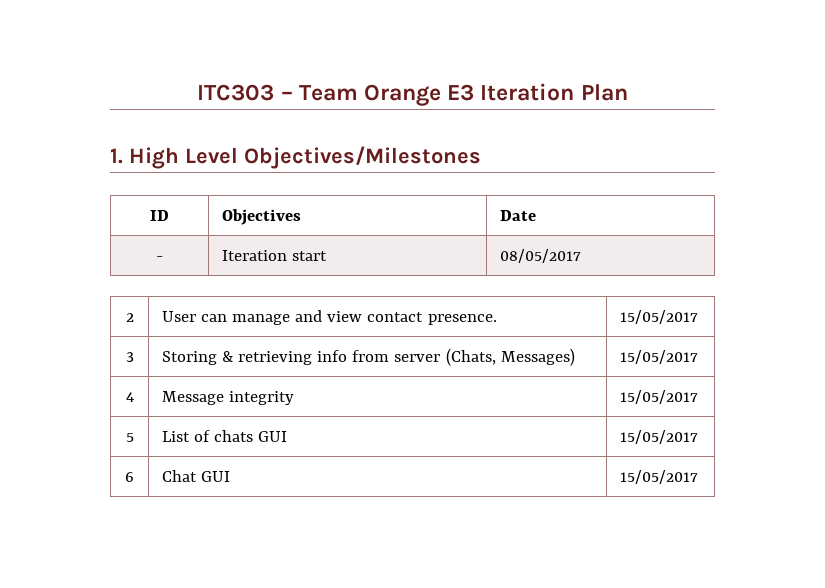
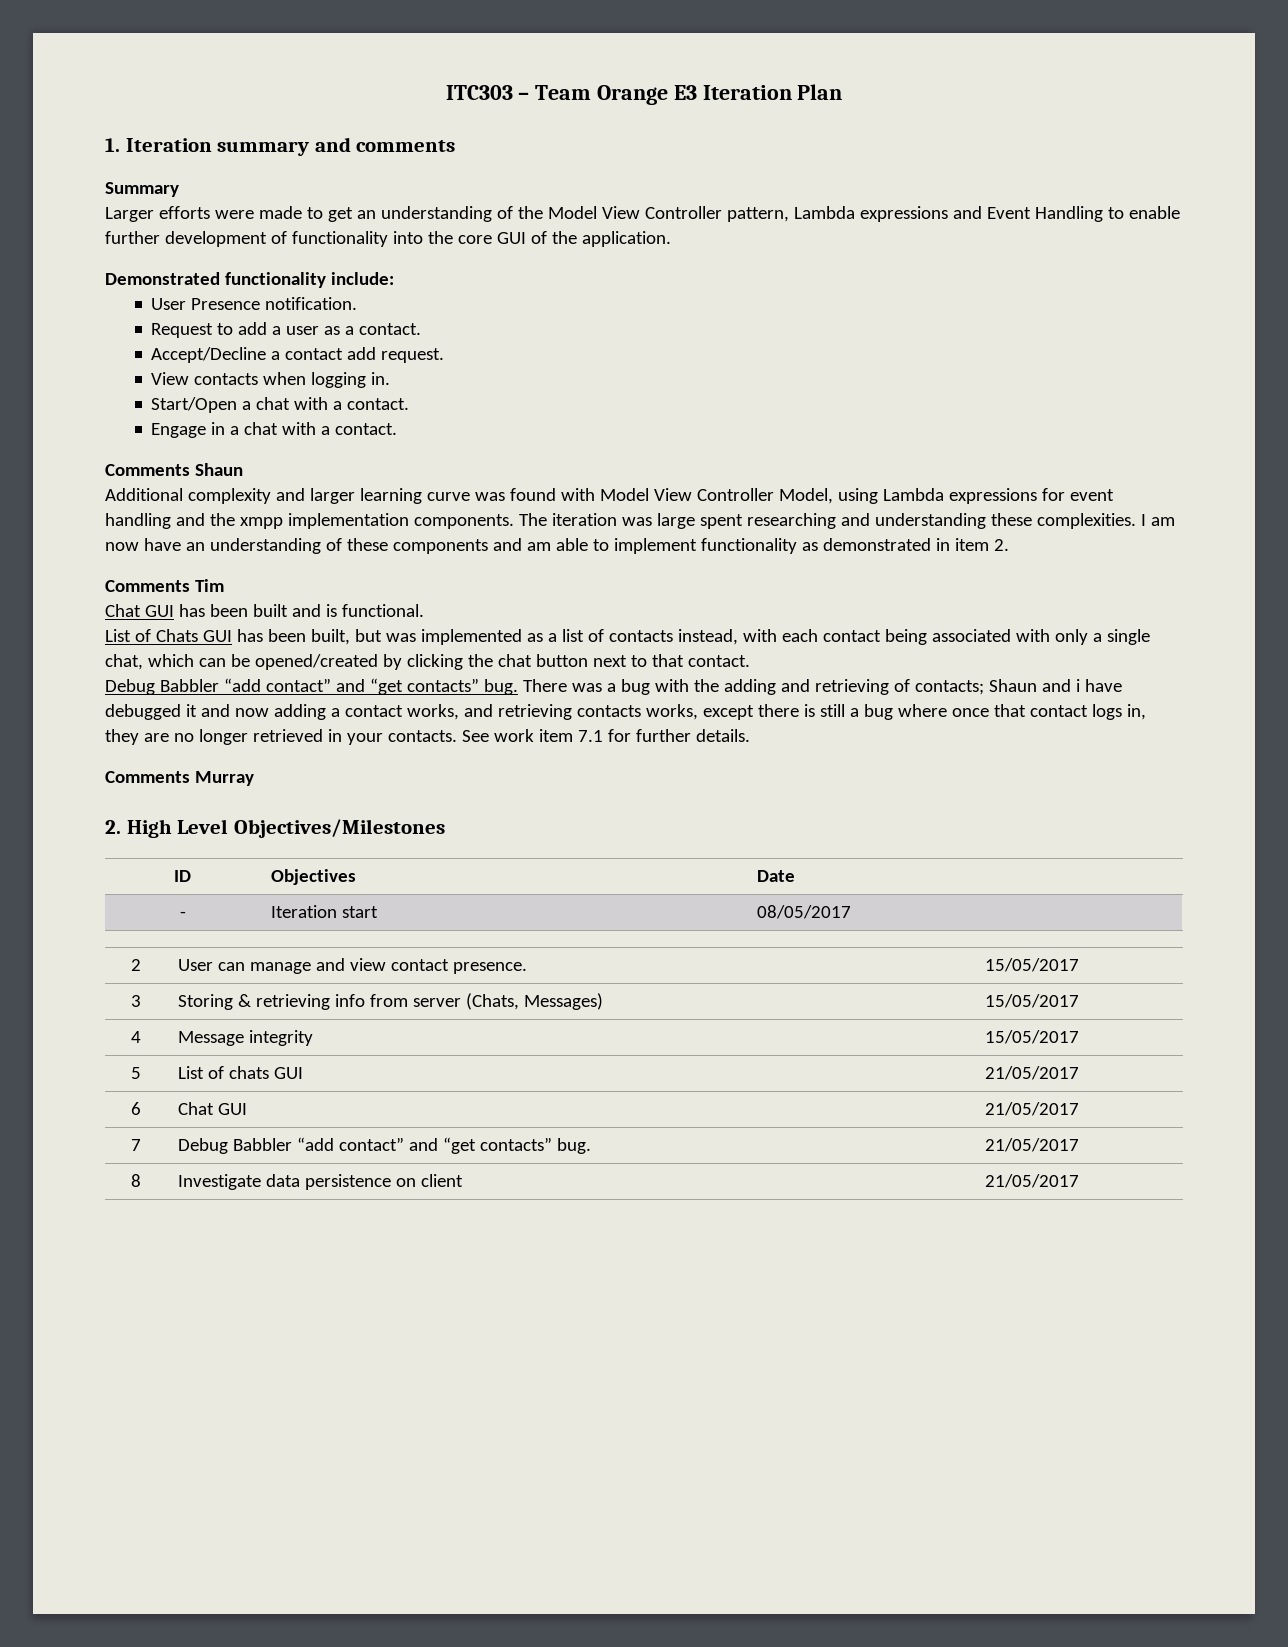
(123, 156) none -> [125,137,456,156] [105,182,179,197] [105,206,1180,222] [105,231,671,247] [105,272,394,288] [151,297,358,310] [151,322,422,338] [151,347,445,363] [151,372,391,388] [151,397,410,413] [151,422,398,438] [105,463,243,476] [105,488,1114,504] [105,513,1175,529] [105,538,1009,554] [105,579,224,592] [105,604,424,617] [105,629,1150,645] [105,654,750,670] [105,678,1122,695] [105,704,1146,720] [105,729,750,745] [105,771,254,786] [105,820,121,834] Iteration summary and comments // Summary // Larger efforts were made to get an understanding of the Model View Controller pattern, Lambda expressions and Event Handling to enable further development of functionality into the core GUI of the application. // Demonstrated functionality include: // User Presence notification. // Request to add a user as a contact. // Accept/Decline a contact add request. // View contacts when logging in. // Start/Open a chat with a contact. // Engage in a chat with a contact. // Comments Shaun // Additional complexity and larger learning curve was found with Model View Controller Model, using Lambda expressions for event handling and the xmpp implementation components. The iteration was large spent researching and understanding these complexities. I am now have an understanding of these components and am able to implement functionality as demonstrated in item 2. // Comments Tim // Chat GUI has been built and is functional. // List of Chats GUI has been built, but was implemented as a list of contacts instead, with each contact being associated with only a single chat, which can be opened/created by clicking the chat button next to that contact. // Debug Babbler “add contact” and “get contacts” bug. There was a bug with the adding and retrieving of contacts; Shaun and i have debugged it and now adding a contact works, and retrieving contacts works, except there is still a bug where once that contact logs in, they are no longer retrieved in your contacts. See work item 7.1 for further details. // Comments Murray // 2.
[619,430,698,444] 15/05/2017 -> [985,1066,1080,1080] 21/05/2017
[619,470,698,484] 15/05/2017 -> [985,1102,1080,1116] [131,1139,141,1151] [178,1137,592,1154] [985,1138,1080,1152] [131,1174,141,1187] [178,1174,464,1190] [985,1174,1080,1188] 21/05/2017 // 7 | Debug Babbler “add contact” and “get contacts” bug. | 21/05/2017 // 8 | Investigate data persistence on client | 21/05/2017

